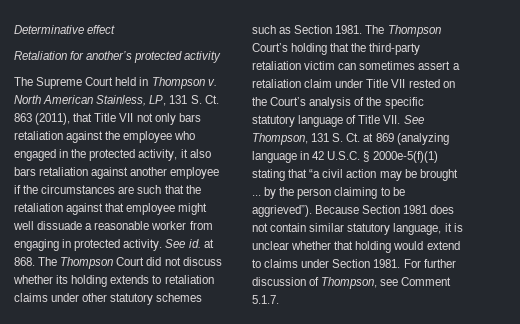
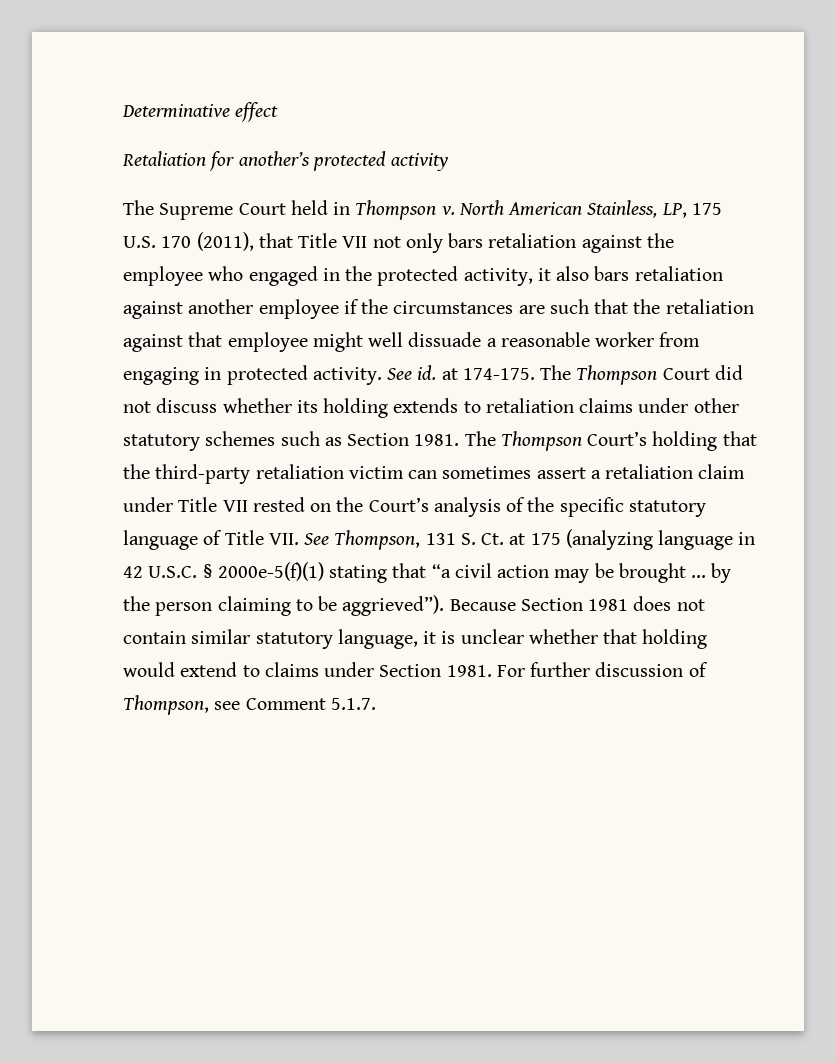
[169,95,219,104] [14,113,32,122] 131 S. Ct. 863 -> [691,203,722,215] [123,236,192,248] 175 U.S. 170
[14,257,35,266] 868. -> [462,368,535,380] 174-175.
[375,133,394,142] 869 -> [530,533,561,545] 175

